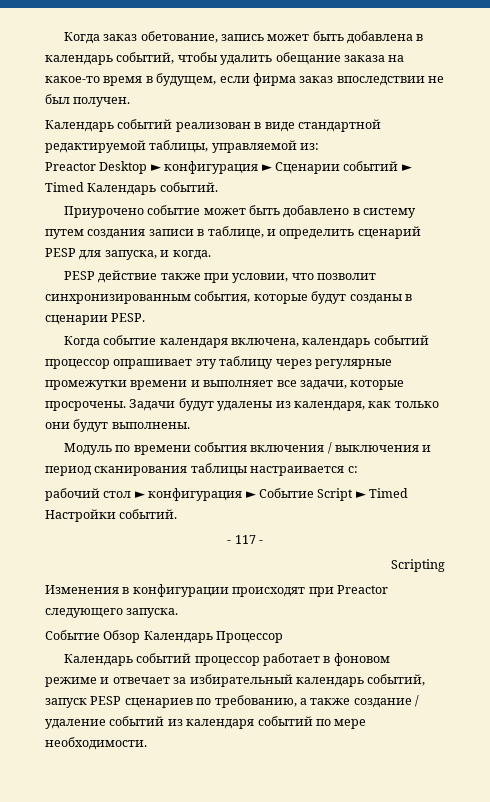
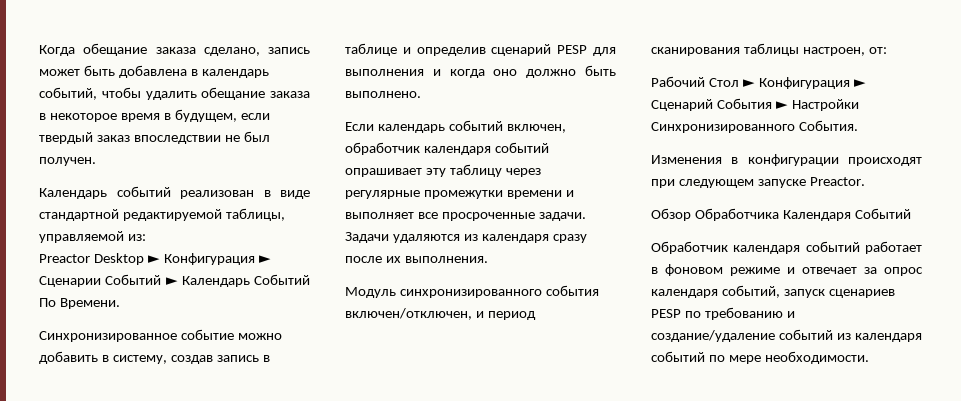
[63,31,218,44] Когда заказ обетование, -> [39,43,260,56] Когда обещание заказа сделано,
[388,55,405,62] [45,76,100,83] на какое-то -> [39,113,117,122] в некоторое
[252,73,296,86] фирма -> [39,132,93,144] твердый
[164,161,259,174] конфигурация -> [163,253,255,265] Конфигурация
[343,161,412,171] [45,182,218,195] [63,205,417,218] [45,226,421,239] [45,248,211,260] [63,270,377,283] [45,291,412,304] [45,313,146,325] [63,335,429,348] [45,359,110,369] событий ► Timed Календарь событий. // Приурочено событие может быть добавлено в систему путем создания записи в таблице, и определить сценарий PESP для запуска, и когда. // PESP действие также при условии, что позволит синхронизированным события, которые будут созданы в сценарии PESP. // Когда событие календаря включена, календарь событий процессор -> [105,274,310,287] [39,298,120,309] [39,329,282,342] [39,351,270,364] [345,43,616,56] [345,65,616,78] [345,91,421,98] [345,120,566,133] [345,142,549,155] Событий ► Календарь Событий По Времени. // Синхронизированное событие можно добавить в систему, создав запись в таблице и определив сценарий PESP для выполнения и когда оно должно быть выполнено. // Если календарь событий включен, обработчик календаря событий
[299,380,405,390] [45,398,439,411] [45,419,190,432] [63,442,432,455] [45,463,358,476] [45,488,408,501] [45,509,178,522] [227,535,263,544] [391,559,445,572] задачи, которые просрочены. Задачи будут удалены из календаря, как только они будут выполнены. // Модуль по времени события включения / выключения и период сканирования таблицы настраивается с: // рабочий стол ► конфигурация ► Событие Script ► Timed Настройки событий. // - 117 - // Scripting -> [441,212,586,221] [345,232,587,243] [345,256,488,263] [345,285,599,298] [345,308,536,320] [651,43,887,56] [651,76,866,89] [651,98,859,111] [651,120,858,133] просроченные задачи. Задачи удаляются из календаря сразу после их выполнения. // Модуль синхронизированного события включен/отключен, и период сканирования таблицы настроен, от: // Рабочий Стол ► Конфигурация ► Сценарий События ► Настройки Синхронизированного События.
[336,585,388,594] [45,608,179,618] [45,630,284,643] [63,653,260,666] Preactor следующего запуска. // Событие Обзор Календарь Процессор // Календарь событий процессор -> [678,177,865,188] [651,208,911,221] [651,241,860,254] следующем запуске Preactor. // Обзор Обработчика Календаря Событий // Обработчик календаря событий
[189,674,426,687] [45,695,419,708] [45,719,106,729] избирательный календарь событий, запуск PESP сценариев по требованию, а также создание / удаление -> [884,267,923,276] [651,285,895,298] [651,307,795,320] [651,330,775,342] опрос календаря событий, запуск сценариев PESP по требованию и создание/удаление

